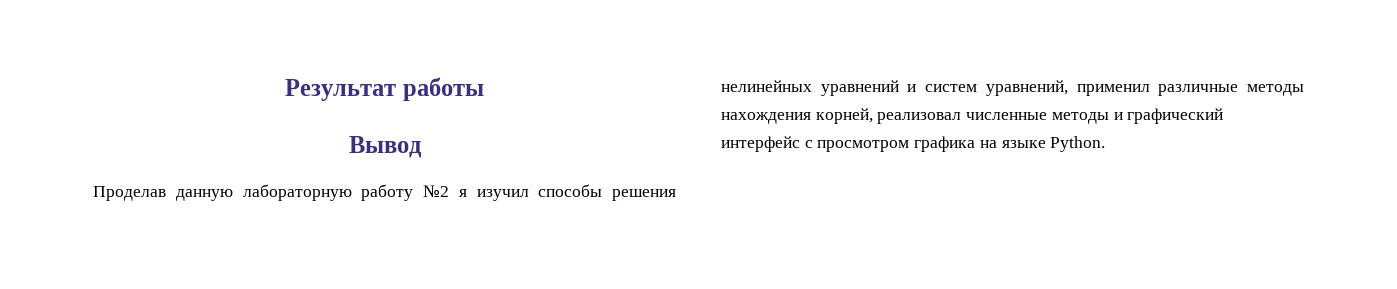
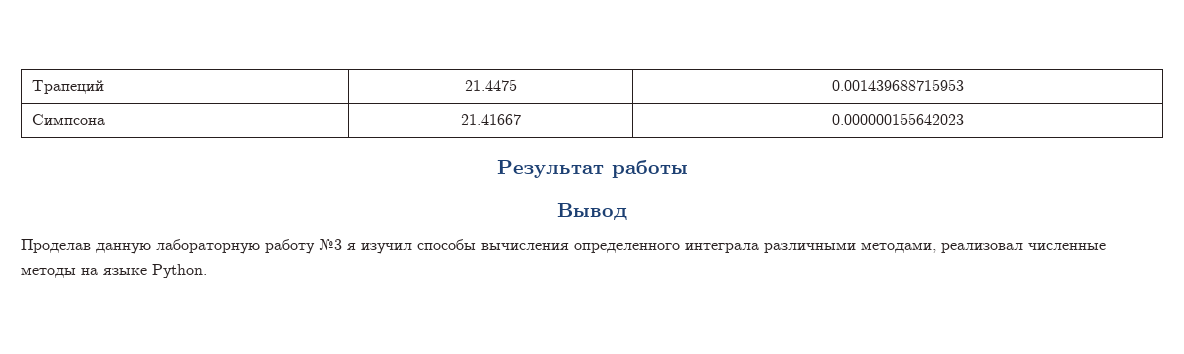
(285, 90) none -> [32,80,105,94] [464,79,517,91] [831,79,964,91] [32,114,106,125] [460,114,521,125] [831,113,964,125] Трапеций | 21.4475 | 0.001439688715953 // Симпсона | 21.41667 | 0.000000155642023 //
[423,185,449,197] №2 -> [319,239,342,250] №3
[612,189,676,201] [721,80,1304,96] [721,108,1224,124] [721,136,976,152] решения нелинейных уравнений и систем уравнений, применил различные методы нахождения корней, реализовал численные методы и графический интерфейс с просмотром графика -> [481,242,1106,253] [21,267,76,278] вычисления определенного интеграла различными методами, реализовал численные методы

